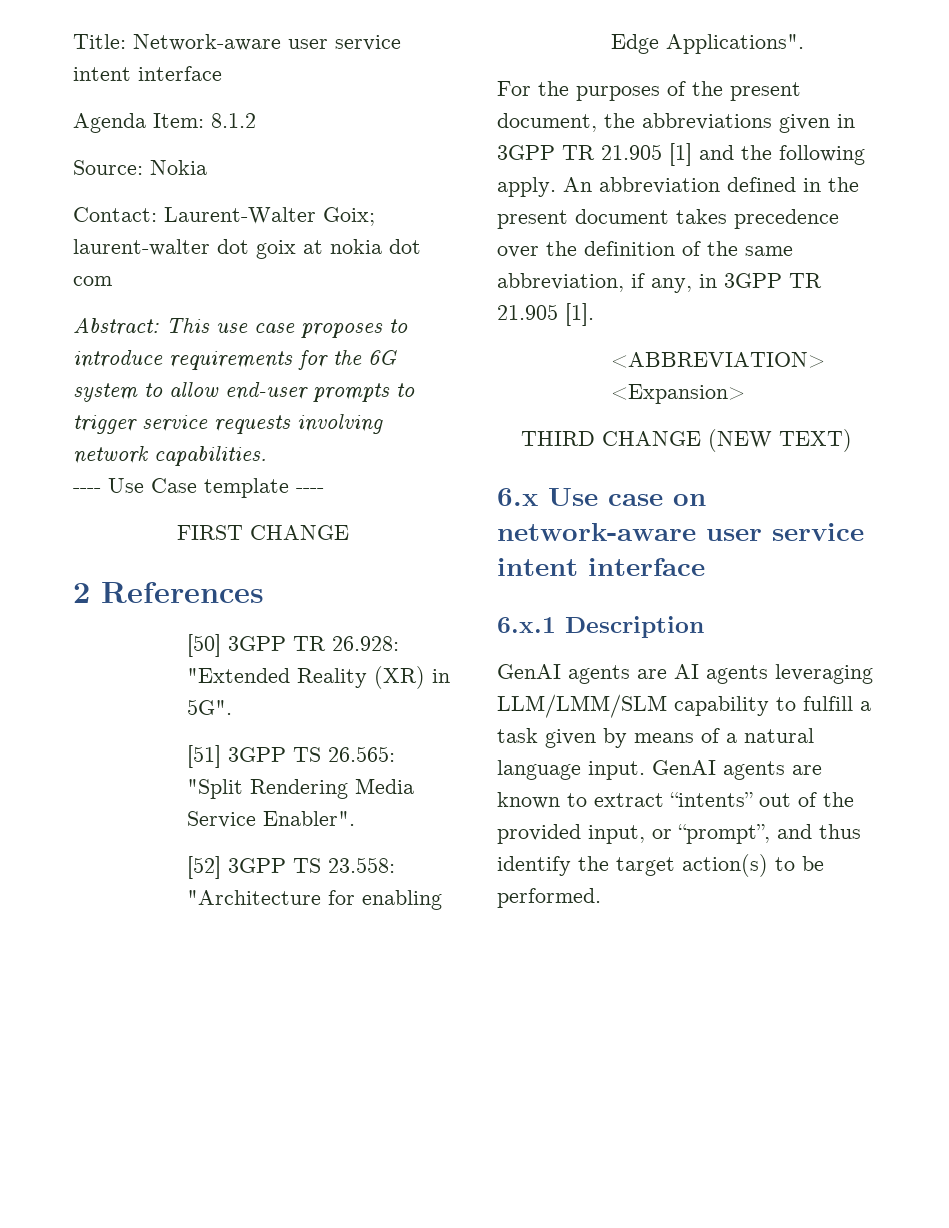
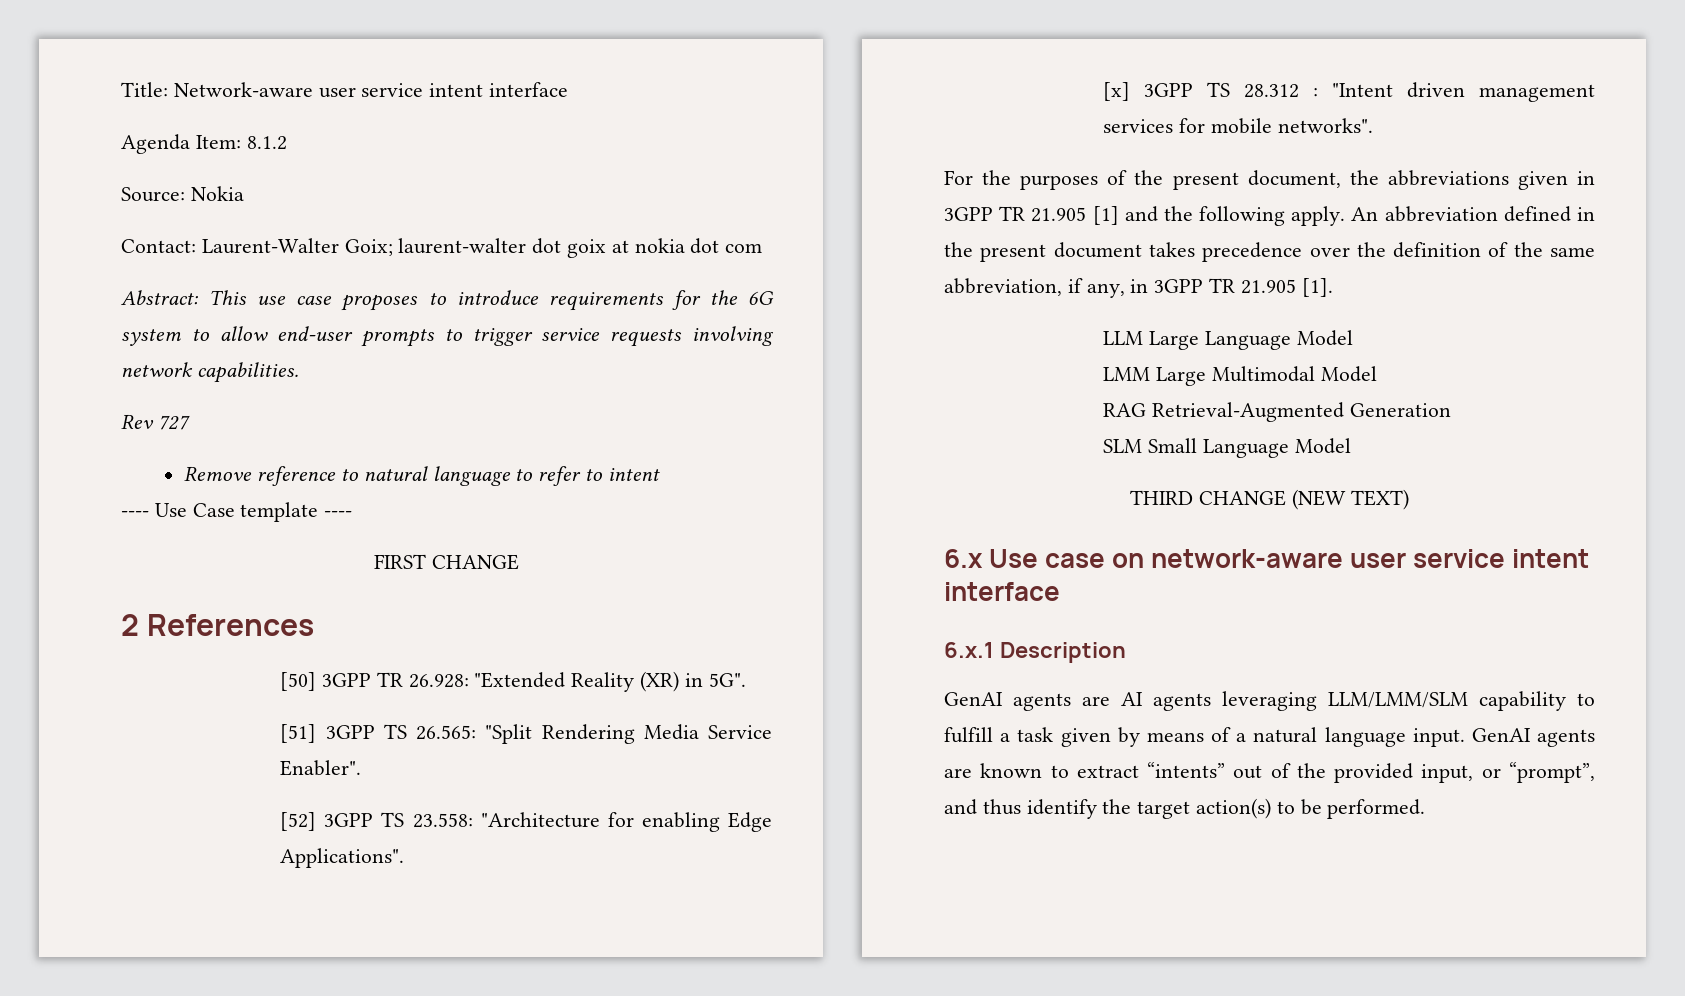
(267, 456) none -> [121,414,190,430] [184,466,660,486] // Rev 727 // Remove reference to natural language to refer to intent
(804, 44) none -> [1103,82,1595,102] [1103,118,1373,134] // [x] 3GPP TS 28.312 : "Intent driven management services for mobile networks".
[610,352,825,368] [610,384,745,404] <ABBREVIATION> <Expansion> -> [1103,330,1353,350] [1103,366,1377,386] [1103,402,1451,422] [1103,438,1351,458] LLM Large Language Model // LMM Large Multimodal Model // RAG Retrieval-Augmented Generation // SLM Small Language Model

